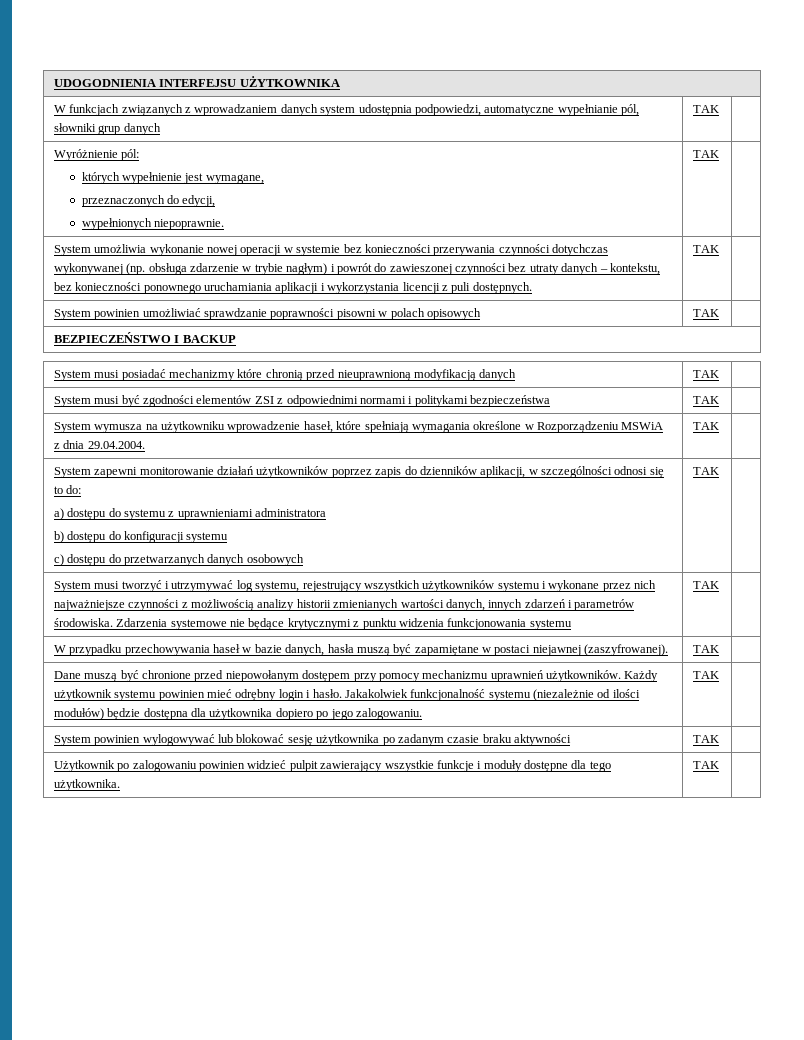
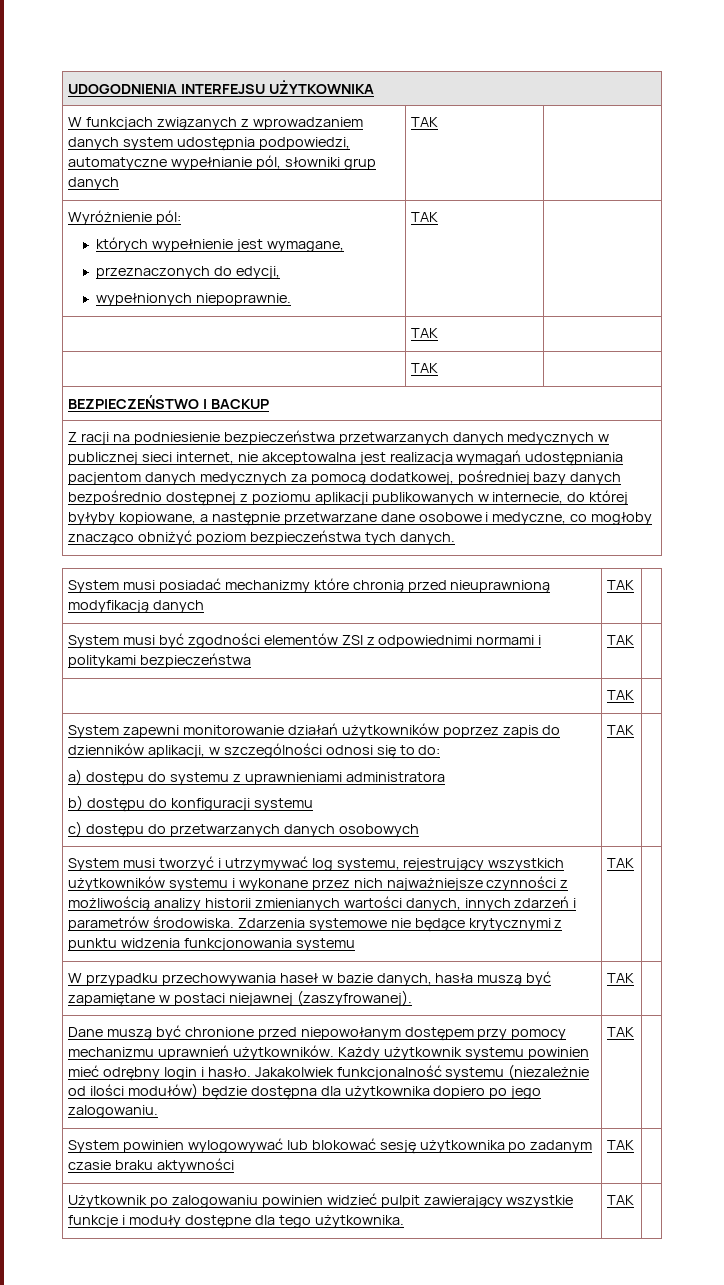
[53,244,609,256] [53,263,660,275] [53,282,532,294] [692,245,719,253] [53,308,481,320] [692,309,719,317] [53,332,236,343] System umożliwia wykonanie nowej operacji w systemie bez konieczności przerywania czynności dotychczas wykonywanej (np. obsługa zdarzenie w trybie nagłym) i powrót do zawieszonej czynności bez utraty danych – kontekstu, bez konieczności ponownego uruchamiania aplikacji i wykorzystania licencji z puli dostępnych. | TAK | // System powinien umożliwiać sprawdzanie poprawności pisowni w polach opisowych | TAK | // BEZPIECZEŃSTWO I BACKUP -> [411,328,439,338] [411,363,439,373] [68,395,269,409] [68,430,610,445] [68,450,624,466] [68,470,622,485] [68,490,629,506] [68,512,653,526] [68,530,455,545] | TAK | // | TAK | // BEZPIECZEŃSTWO I BACKUP // Z racji na podniesienie bezpieczeństwa przetwarzanych danych medycznych w publicznej sieci internet, nie akceptowalna jest realizacja wymagań udostępniania pacjentom danych medycznych za pomocą dodatkowej, pośredniej bazy danych bezpośrednio dostępnej z poziomu aplikacji publikowanych w internecie, do której byłyby kopiowane, a następnie przetwarzane dane osobowe i medyczne, co mogłoby znacząco obniżyć poziom bezpieczeństwa tych danych.
[53,421,664,433] [53,440,145,449] System wymusza na użytkowniku wprowadzenie haseł, które spełniają wymagania określone w Rozporządzeniu MSWiA z dnia 29.04.2004. -> (635, 640) none

